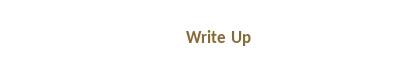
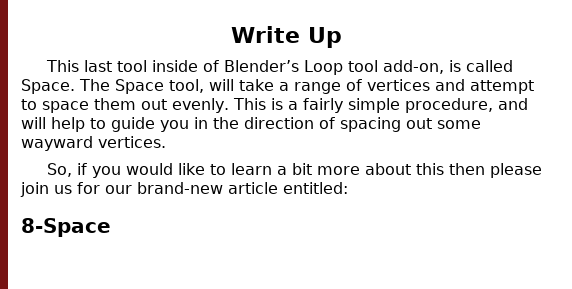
(251, 38) none -> [46,60,514,75] [21,79,534,94] [21,98,528,113] [21,117,481,132] [21,136,166,151] [47,163,543,178] [20,182,348,197] [21,218,111,237] // This last tool inside of Blender’s Loop tool add-on, is called Space. The Space tool, will take a range of vertices and attempt to space them out evenly. This is a fairly simple procedure, and will help to guide you in the direction of spacing out some wayward vertices. // So, if you would like to learn a bit more about this then please join us for our brand-new article entitled: // 8-Space

